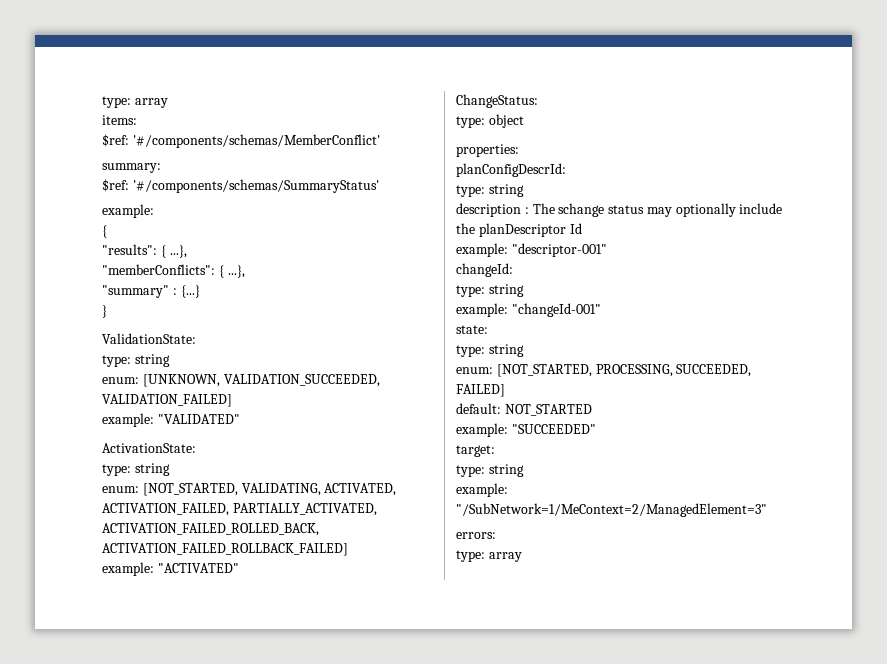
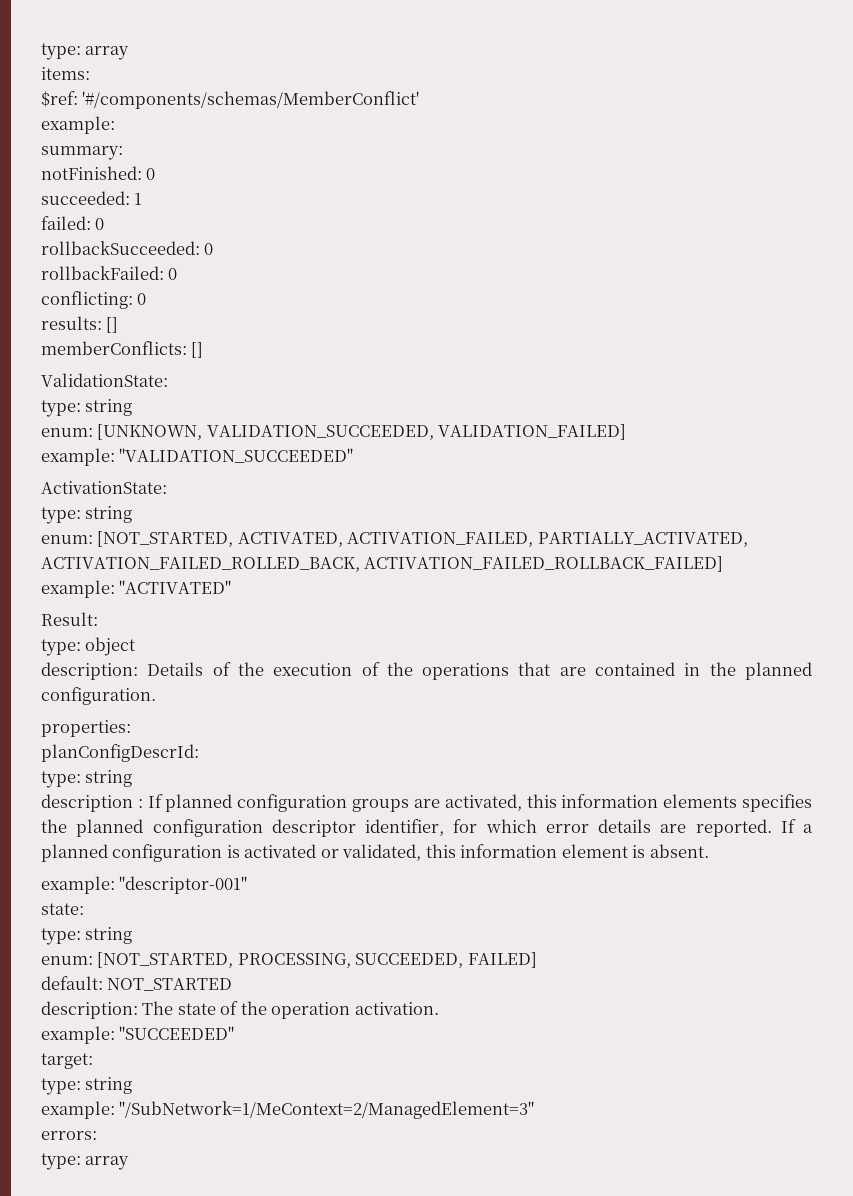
(380, 141) none -> [41,116,115,134] // example:
[102,179,379,193] [102,204,154,218] [102,225,107,238] [102,244,187,258] [102,264,245,278] [102,285,200,298] [102,305,107,318] $ref: '#/components/schemas/SummaryStatus' // example: // { // "results": { ...}, // "memberConflicts": { ...}, // "summary" : {...} // } -> [41,166,156,180] [41,191,143,205] [41,216,105,230] [41,241,214,255] [41,266,178,280] [41,291,147,309] [41,316,119,333] [41,341,204,358] notFinished: 0 // succeeded: 1 // failed: 0 // rollbackSucceeded: 0 // rollbackFailed: 0 // conflicting: 0 // results: [] // memberConflicts: []
[157,414,240,424] "VALIDATED" -> [119,448,354,463] "VALIDATION_SUCCEEDED"
[241,483,321,496] VALIDATING, -> (234, 539) none
[456,94,538,108] ChangeStatus: -> [41,612,98,626] Result:
(524, 121) none -> [41,662,812,680] [41,687,156,705] // description: Details of the execution of the operations that are contained in the planned configuration.
[532,203,783,217] [456,223,582,237] [456,243,607,257] [456,263,513,277] [456,284,524,297] [456,303,601,317] The schange status may optionally include the planDescriptor Id // example: "descriptor-001" // changeId: // type: string // example: "changeId-001" -> [147,794,813,812] [41,819,813,837] [41,844,709,862] [41,876,248,894] If planned configuration groups are activated, this information elements specifies the planned configuration descriptor identifier, for which error details are reported. If a planned configuration is activated or validated, this information element is absent. // example: "descriptor-001"
(592, 410) none -> [41,1001,439,1019] // description: The state of the operation activation.

